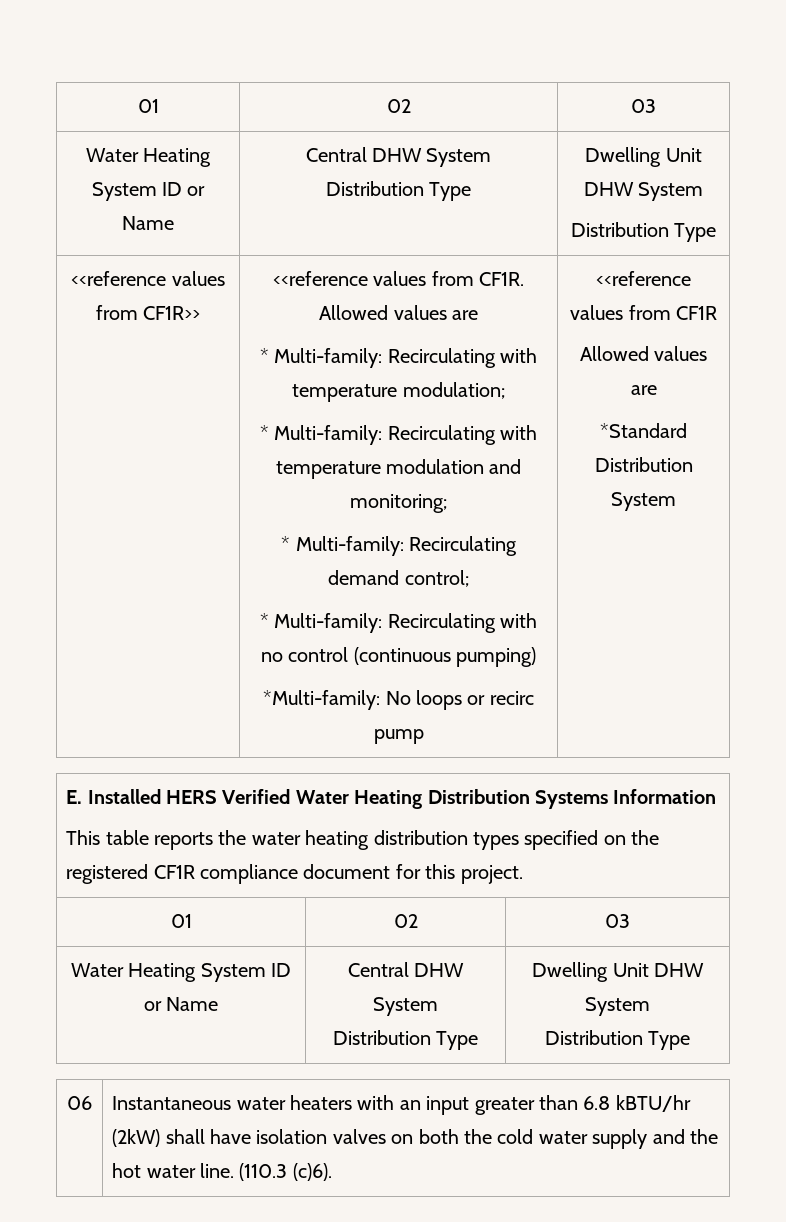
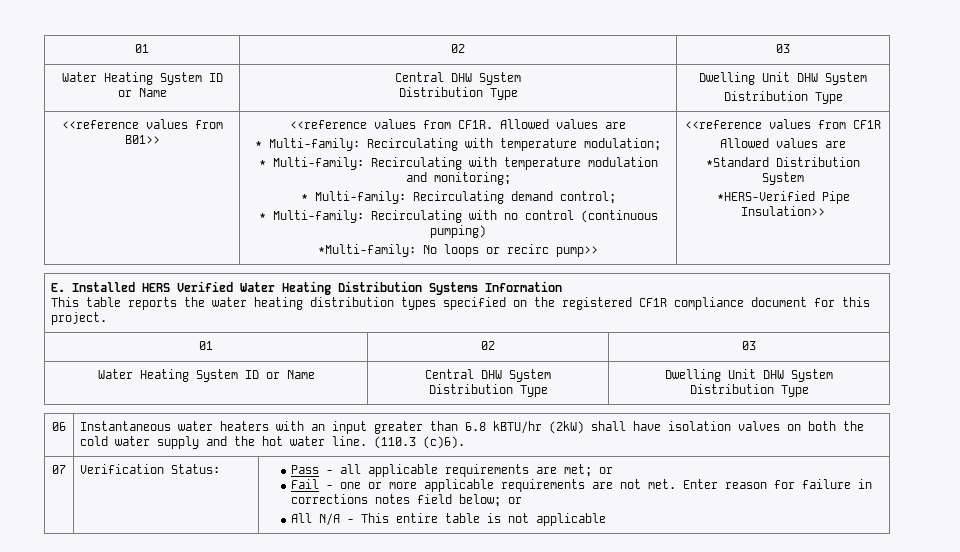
[143,306,201,320] CF1R>> -> [124,135,160,144] B01>>
[373,729,424,744] pump -> [556,246,598,257] pump>>
(676, 501) none -> [716,191,850,204] [741,206,825,216] // *HERS-Verified Pipe Insulation>>
(332, 1172) none -> [52,465,66,474] [80,464,221,474] [291,464,614,477] [291,479,873,492] [291,494,523,507] [291,513,607,526] // 07 | Verification Status: | Pass - all applicable requirements are met; or // Fail - one or more applicable requirements are not met. Enter reason for failure in corrections notes field below; or // All N/A - This entire table is not applicable

